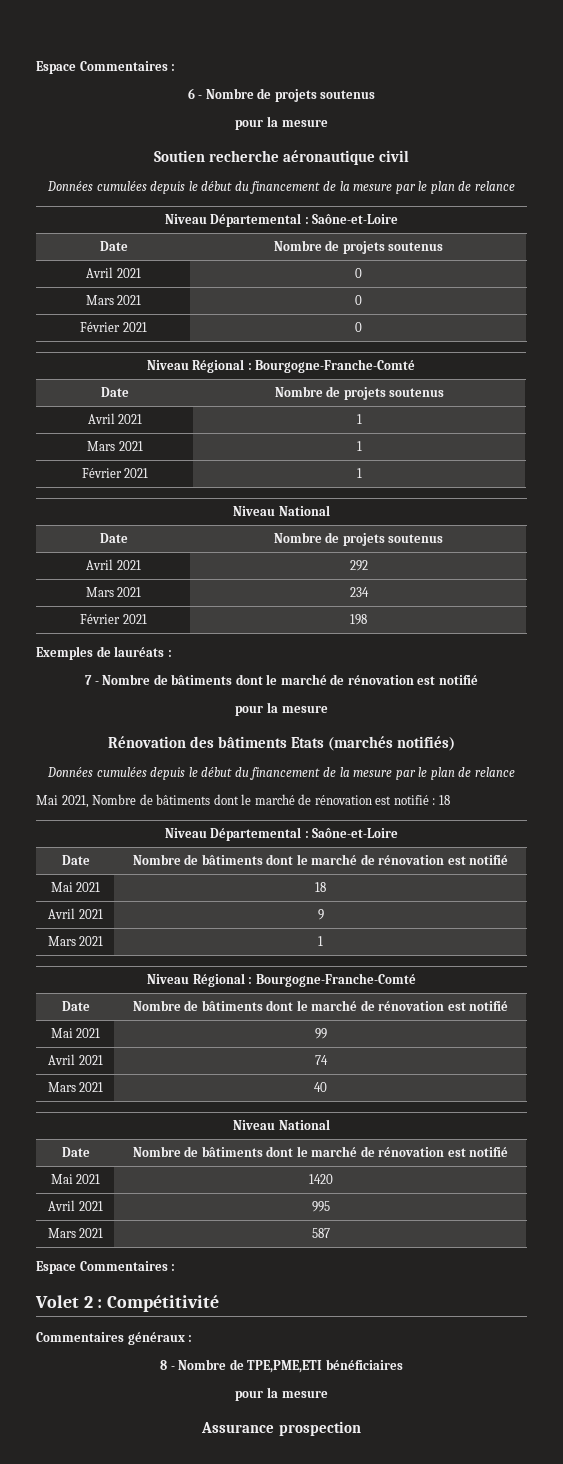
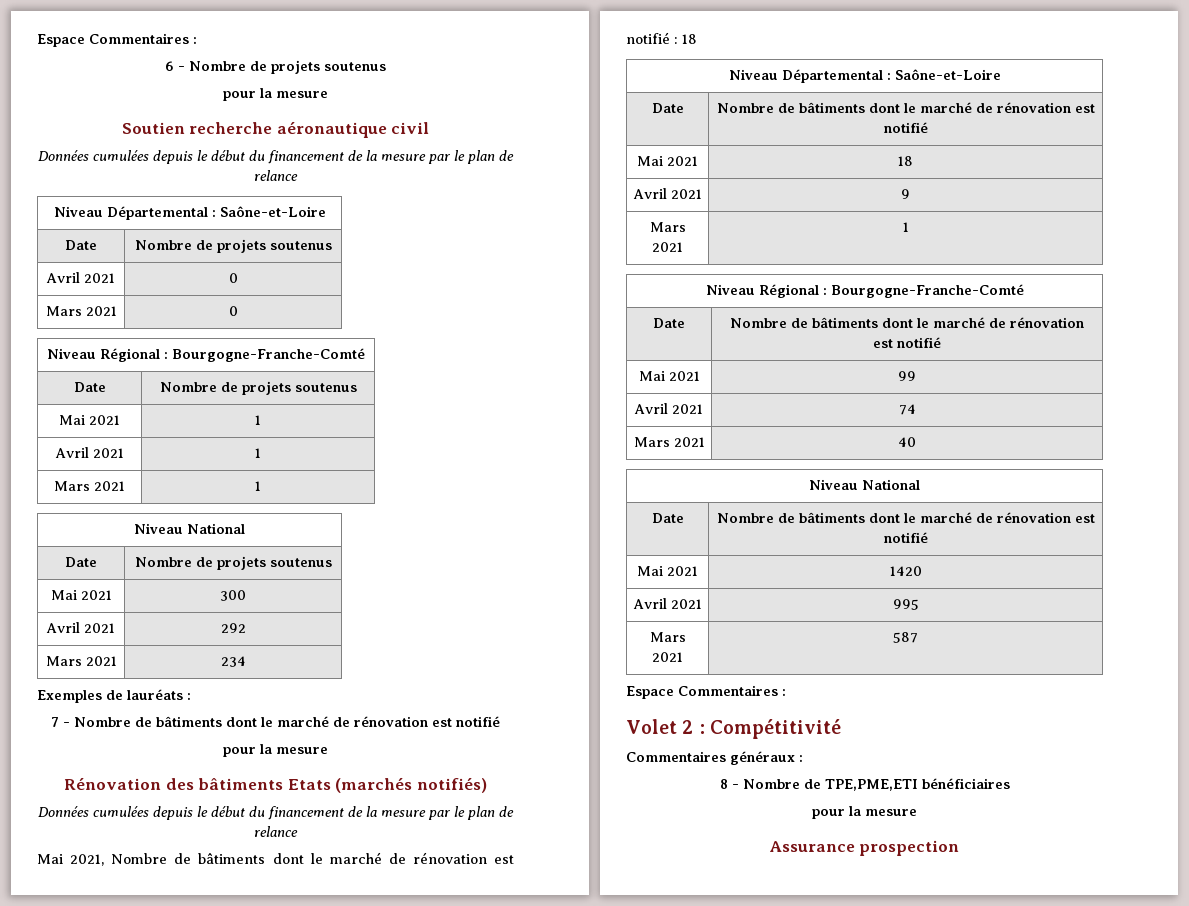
[80,322,147,332] [355,322,362,332] // Février 2021 | 0 -> (238, 311) none
(445, 392) none -> [59,415,120,425] [255,415,261,425] // Mai 2021 | 1
[81,468,149,478] [357,468,362,478] // Février 2021 | 1 -> (261, 486) none
(444, 538) none -> [50,590,112,600] [220,590,246,601] // Mai 2021 | 300
[80,614,147,624] [350,614,367,625] // Février 2021 | 198 -> (246, 661) none

